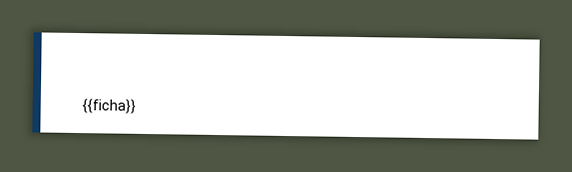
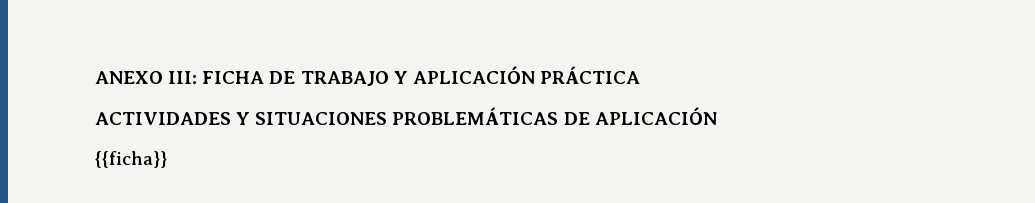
(82, 106) none -> [95,66,640,86] [95,107,717,125] ANEXO III: FICHA DE TRABAJO Y APLICACIÓN PRÁCTICA // ACTIVIDADES Y SITUACIONES PROBLEMÁTICAS DE APLICACIÓN //

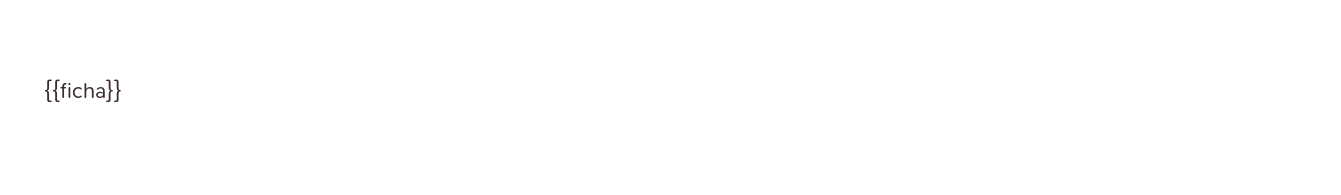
[95,66,640,86] [95,107,717,125] ANEXO III: FICHA DE TRABAJO Y APLICACIÓN PRÁCTICA // ACTIVIDADES Y SITUACIONES PROBLEMÁTICAS DE APLICACIÓN // -> (44, 90) none

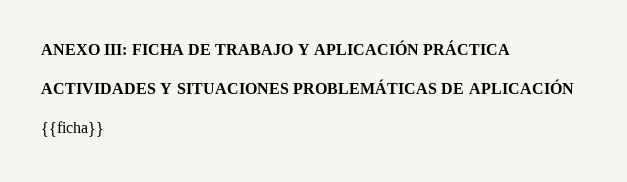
(44, 90) none -> [41,40,511,55] [41,79,574,94] ANEXO III: FICHA DE TRABAJO Y APLICACIÓN PRÁCTICA // ACTIVIDADES Y SITUACIONES PROBLEMÁTICAS DE APLICACIÓN //

